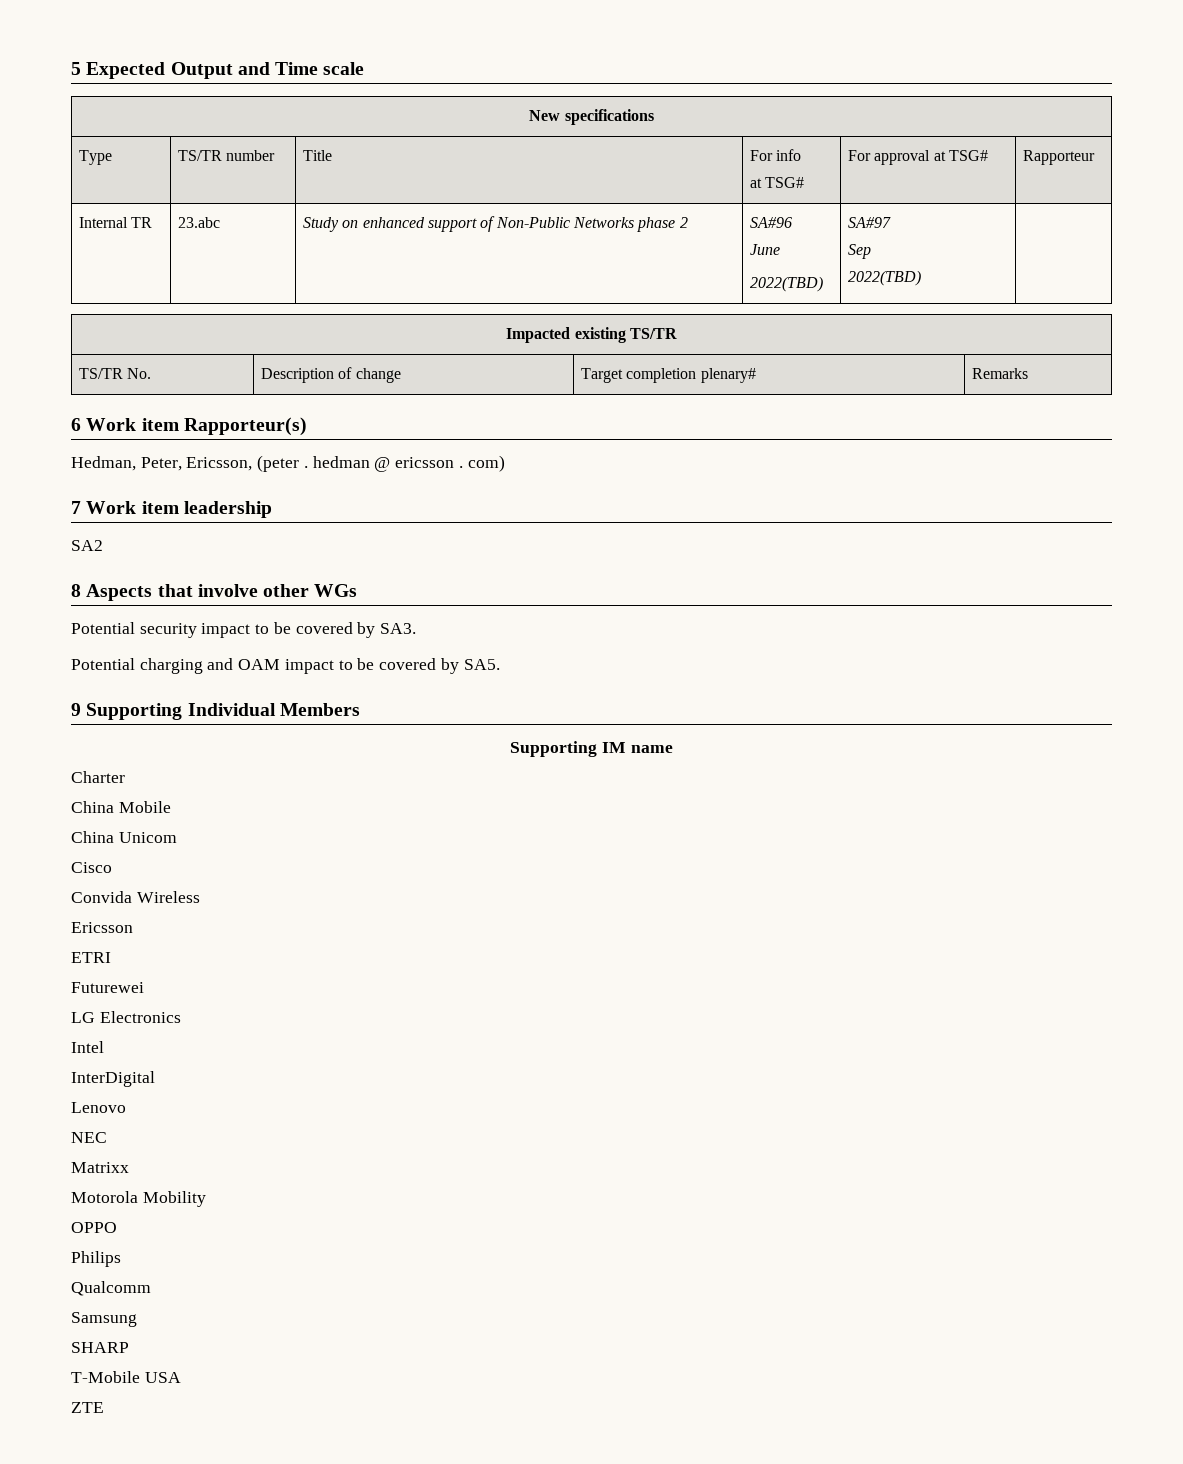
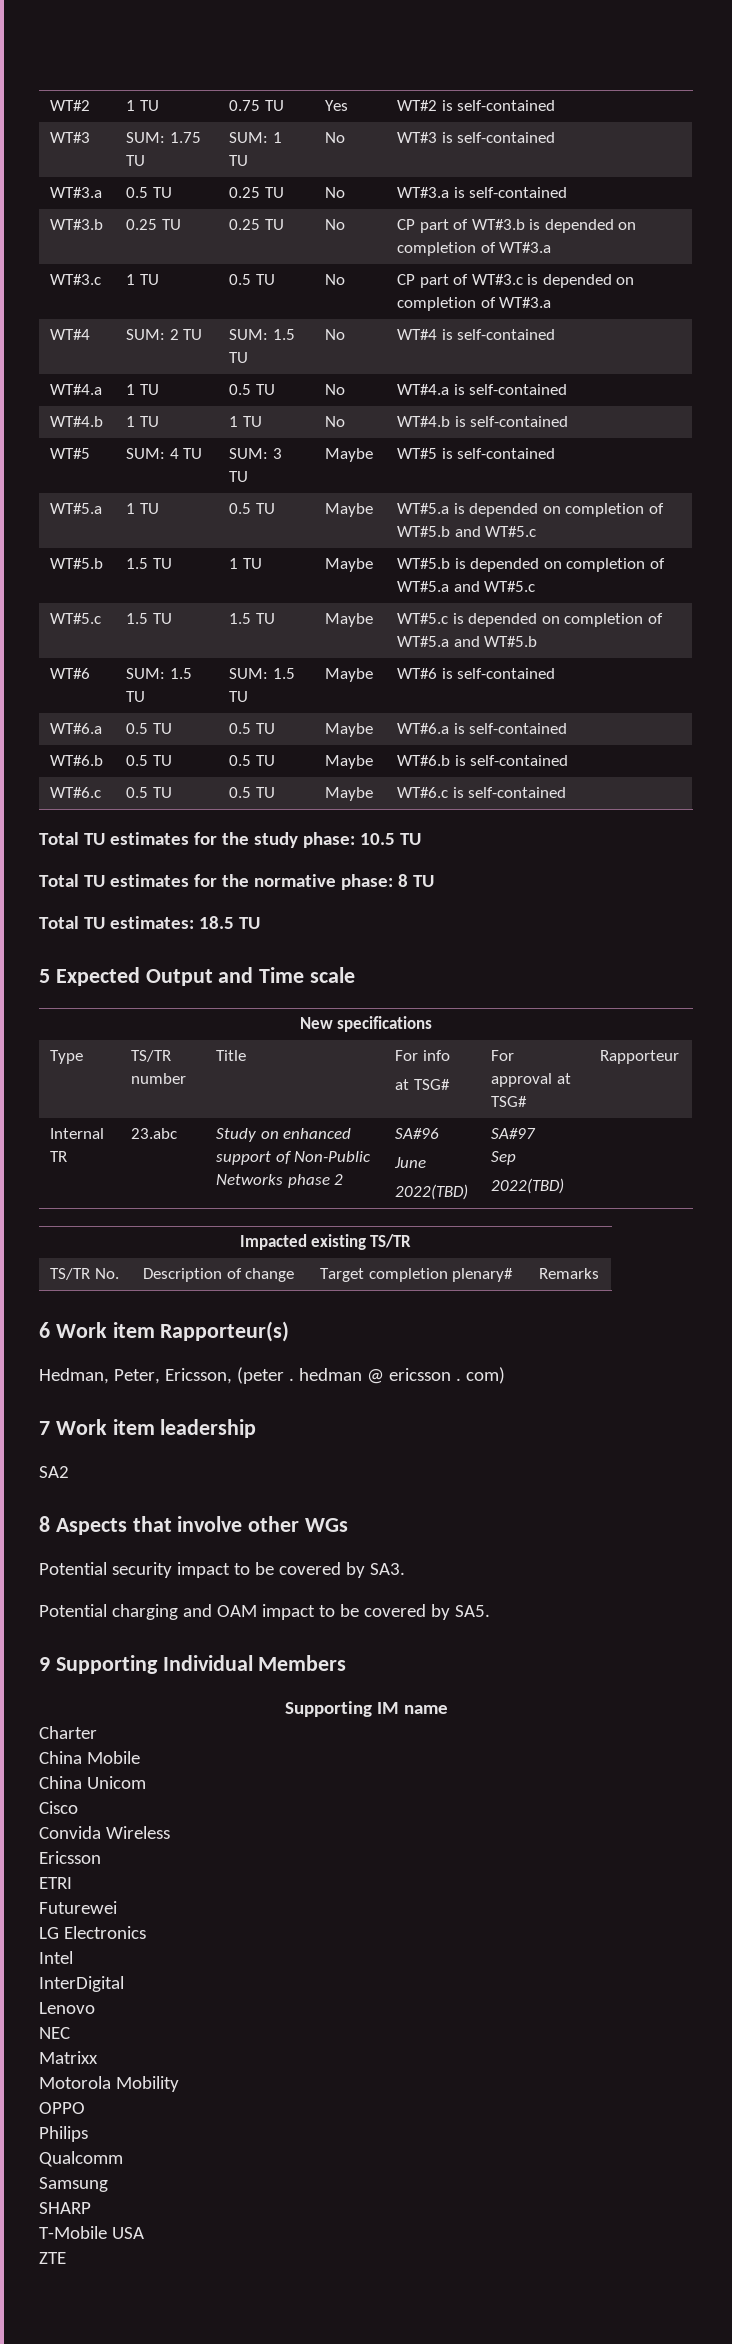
(71, 68) none -> [50,100,91,111] [126,100,159,111] [229,100,284,111] [325,100,349,111] [397,100,556,111] [50,132,91,143] [126,132,201,143] [126,155,146,166] [229,132,282,143] [229,155,249,166] [325,132,346,143] [397,132,556,143] [50,187,103,198] [126,187,172,198] [229,187,284,198] [325,187,346,198] [397,187,568,198] [50,219,104,230] [126,219,181,230] [229,219,284,230] [325,219,346,230] [397,219,637,233] [397,242,552,256] [50,274,102,285] [126,274,159,285] [229,274,275,285] [325,274,346,285] [397,274,635,288] [397,297,552,311] [50,329,91,340] [126,329,203,340] [229,329,295,340] [229,352,249,363] [325,329,346,340] [397,329,556,340] [50,384,103,395] [126,384,159,395] [229,384,275,395] [325,384,346,395] [397,384,568,395] [50,416,104,427] [126,416,159,427] [229,416,262,427] [325,416,346,427] [397,416,569,427] [50,448,91,459] [126,448,203,459] [229,448,282,459] [229,471,249,482] [325,448,374,462] [397,448,556,459] [50,503,103,514] [126,503,159,514] [229,503,275,514] [325,503,374,517] [397,503,664,517] [397,526,537,537] [50,558,104,569] [126,558,172,569] [229,558,262,569] [325,558,374,572] [397,558,665,572] [397,581,536,592] [50,613,102,624] [126,613,172,624] [229,613,275,624] [325,613,374,627] [397,613,663,627] [397,636,538,647] [50,668,91,679] [126,668,192,679] [126,691,146,702] [229,668,295,679] [229,691,249,702] [325,668,374,682] [397,668,556,679] [50,723,103,734] [126,723,172,734] [229,723,275,734] [325,723,374,737] [397,723,568,734] [50,755,104,766] [126,755,172,766] [229,755,275,766] [325,755,374,769] [397,755,569,766] [50,787,102,798] [126,787,172,798] [229,787,275,798] [325,787,374,801] [397,787,567,798] [39,832,421,848] [39,874,434,890] [39,916,260,929] WT#2 | 1 TU | 0.75 TU | Yes | WT#2 is self-contained // WT#3 | SUM: 1.75 TU | SUM: 1 TU | No | WT#3 is self-contained // WT#3.a | 0.5 TU | 0.25 TU | No | WT#3.a is self-contained // WT#3.b | 0.25 TU | 0.25 TU | No | CP part of WT#3.b is depended on completion of WT#3.a // WT#3.c | 1 TU | 0.5 TU | No | CP part of WT#3.c is depended on completion of WT#3.a // WT#4 | SUM: 2 TU | SUM: 1.5 TU | No | WT#4 is self-contained // WT#4.a | 1 TU | 0.5 TU | No | WT#4.a is self-contained // WT#4.b | 1 TU | 1 TU | No | WT#4.b is self-contained // WT#5 | SUM: 4 TU | SUM: 3 TU | Maybe | WT#5 is self-contained // WT#5.a | 1 TU | 0.5 TU | Maybe | WT#5.a is depended on completion of WT#5.b and WT#5.c // WT#5.b | 1.5 TU | 1 TU | Maybe | WT#5.b is depended on completion of WT#5.a and WT#5.c // WT#5.c | 1.5 TU | 1.5 TU | Maybe | WT#5.c is depended on completion of WT#5.a and WT#5.b // WT#6 | SUM: 1.5 TU | SUM: 1.5 TU | Maybe | WT#6 is self-contained // WT#6.a | 0.5 TU | 0.5 TU | Maybe | WT#6.a is self-contained // WT#6.b | 0.5 TU | 0.5 TU | Maybe | WT#6.b is self-contained // WT#6.c | 0.5 TU | 0.5 TU | Maybe | WT#6.c is self-contained // Total TU estimates for the study phase: 10.5 TU // Total TU estimates for the normative phase: 8 TU // Total TU estimates: 18.5 TU //

